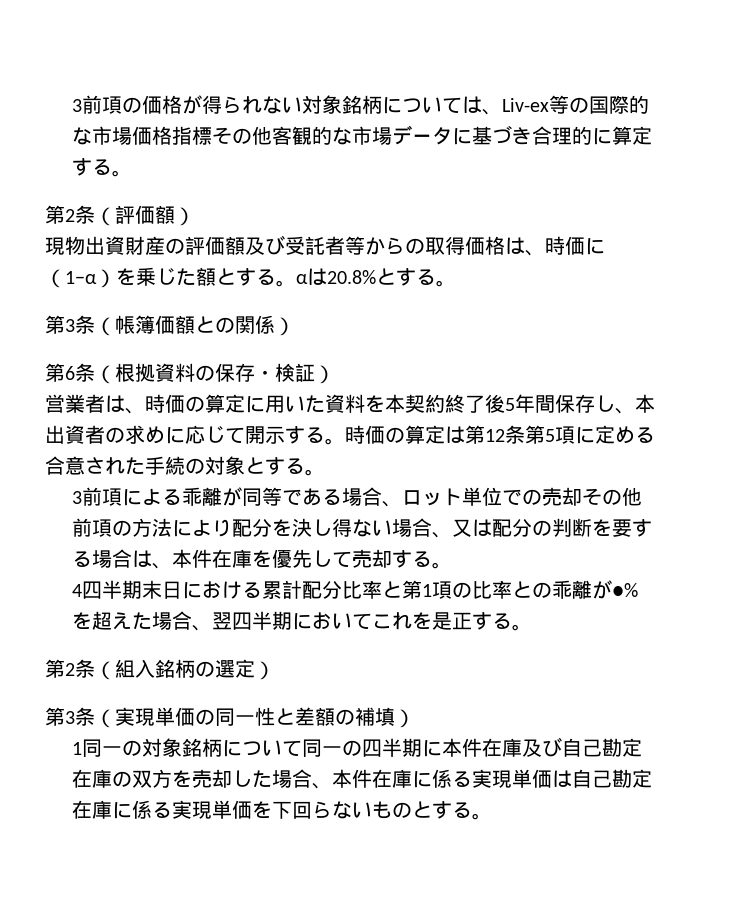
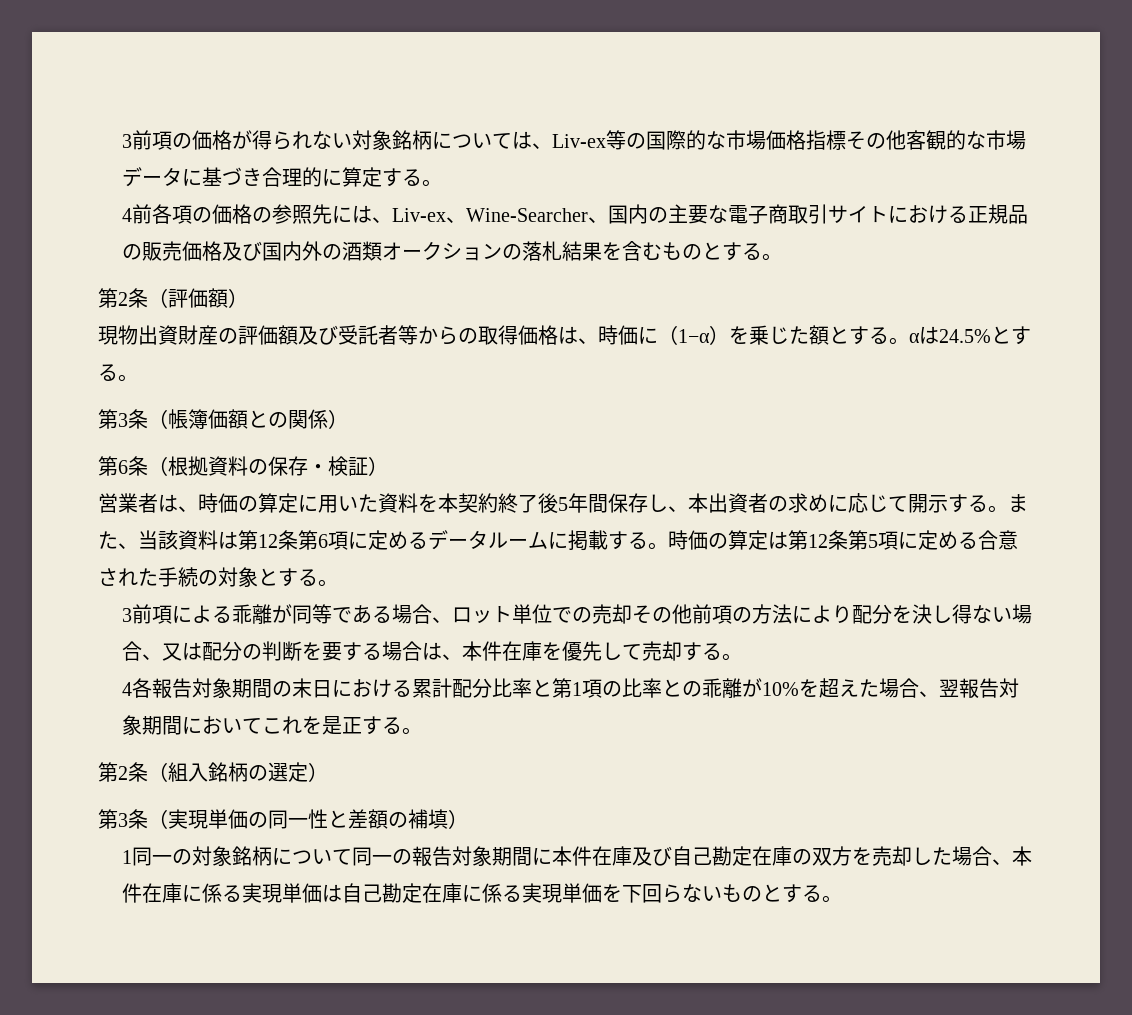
(132, 173) none -> [122,204,1029,224] [122,241,783,261] // 4前各項の価格の参照先には、Liv-ex、Wine-Searcher、国内の主要な電子商取引サイトにおける正規品の販売価格及び国内外の酒類オークションの落札結果を含むものとする。
[327,270,376,284] 20.8% -> [939,329,991,343] 24.5%
(345, 441) none -> [1008,494,1028,512] [98,530,668,551] また、当該資料は第12条第6項に定めるデータルームに掲載する。
[81,580,142,599] 四半期 -> [132,678,293,699] 各報告対象期間の
[611,583,638,597] ●% -> [762,682,800,696] 10%
[231,611,292,630] 四半期 -> [959,678,1020,699] [122,715,183,735] 報告対象期間
[361,738,422,757] 四半期 -> [412,846,533,867] 報告対象期間

